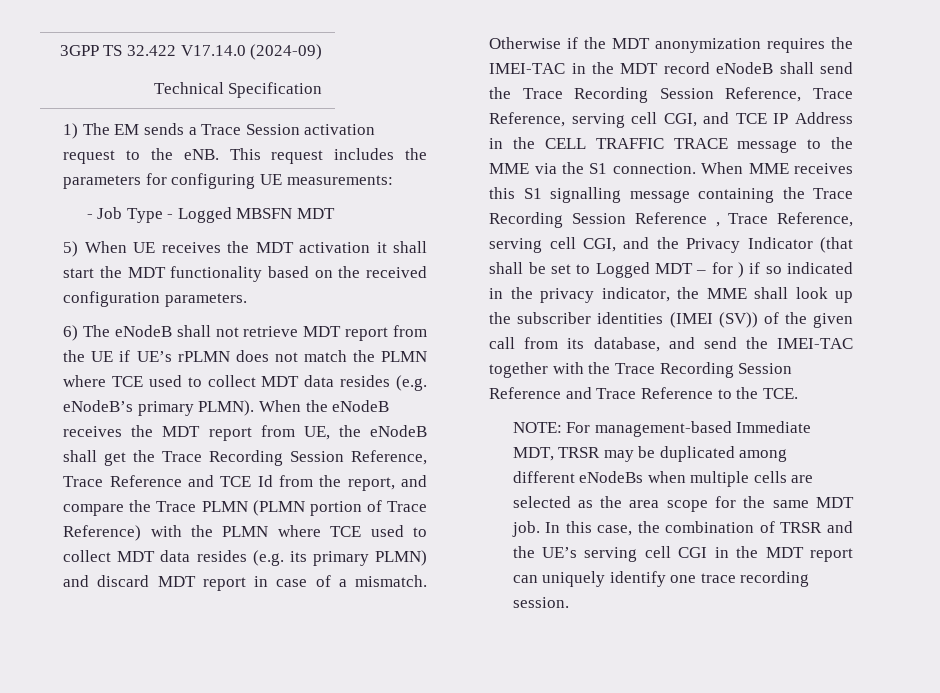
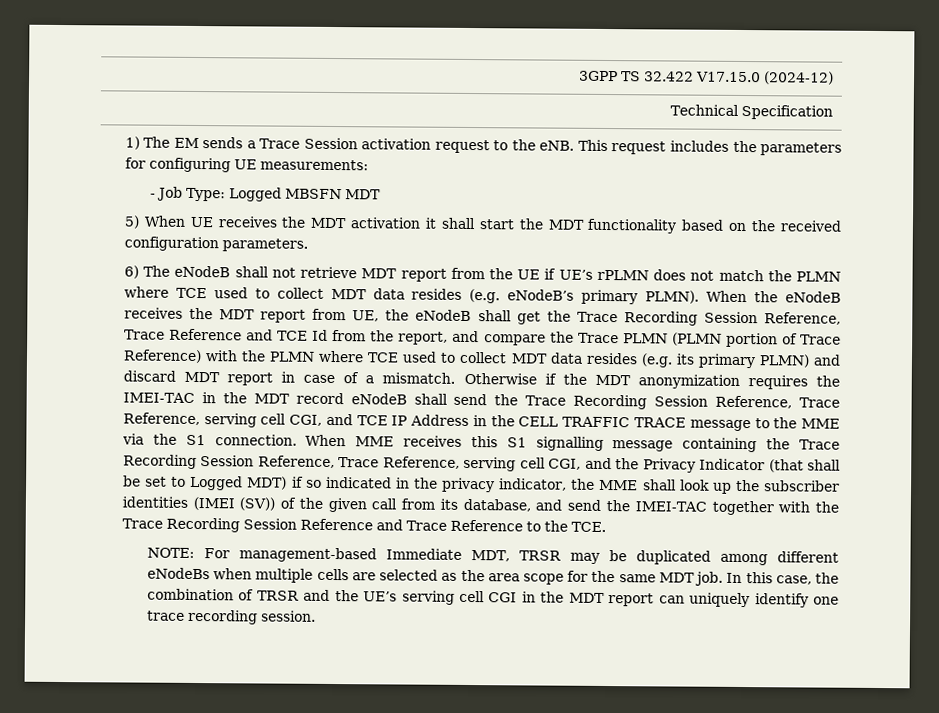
[180,44,323,60] V17.14.0 (2024-09) -> [696,71,835,85] V17.15.0 (2024-12)
[126,208,174,223] Type - -> [185,187,226,202] Type:
[634,212,720,227] Reference , -> [257,455,335,469] Reference,
[654,262,744,278] MDT – for ) -> [247,476,288,490] MDT)

